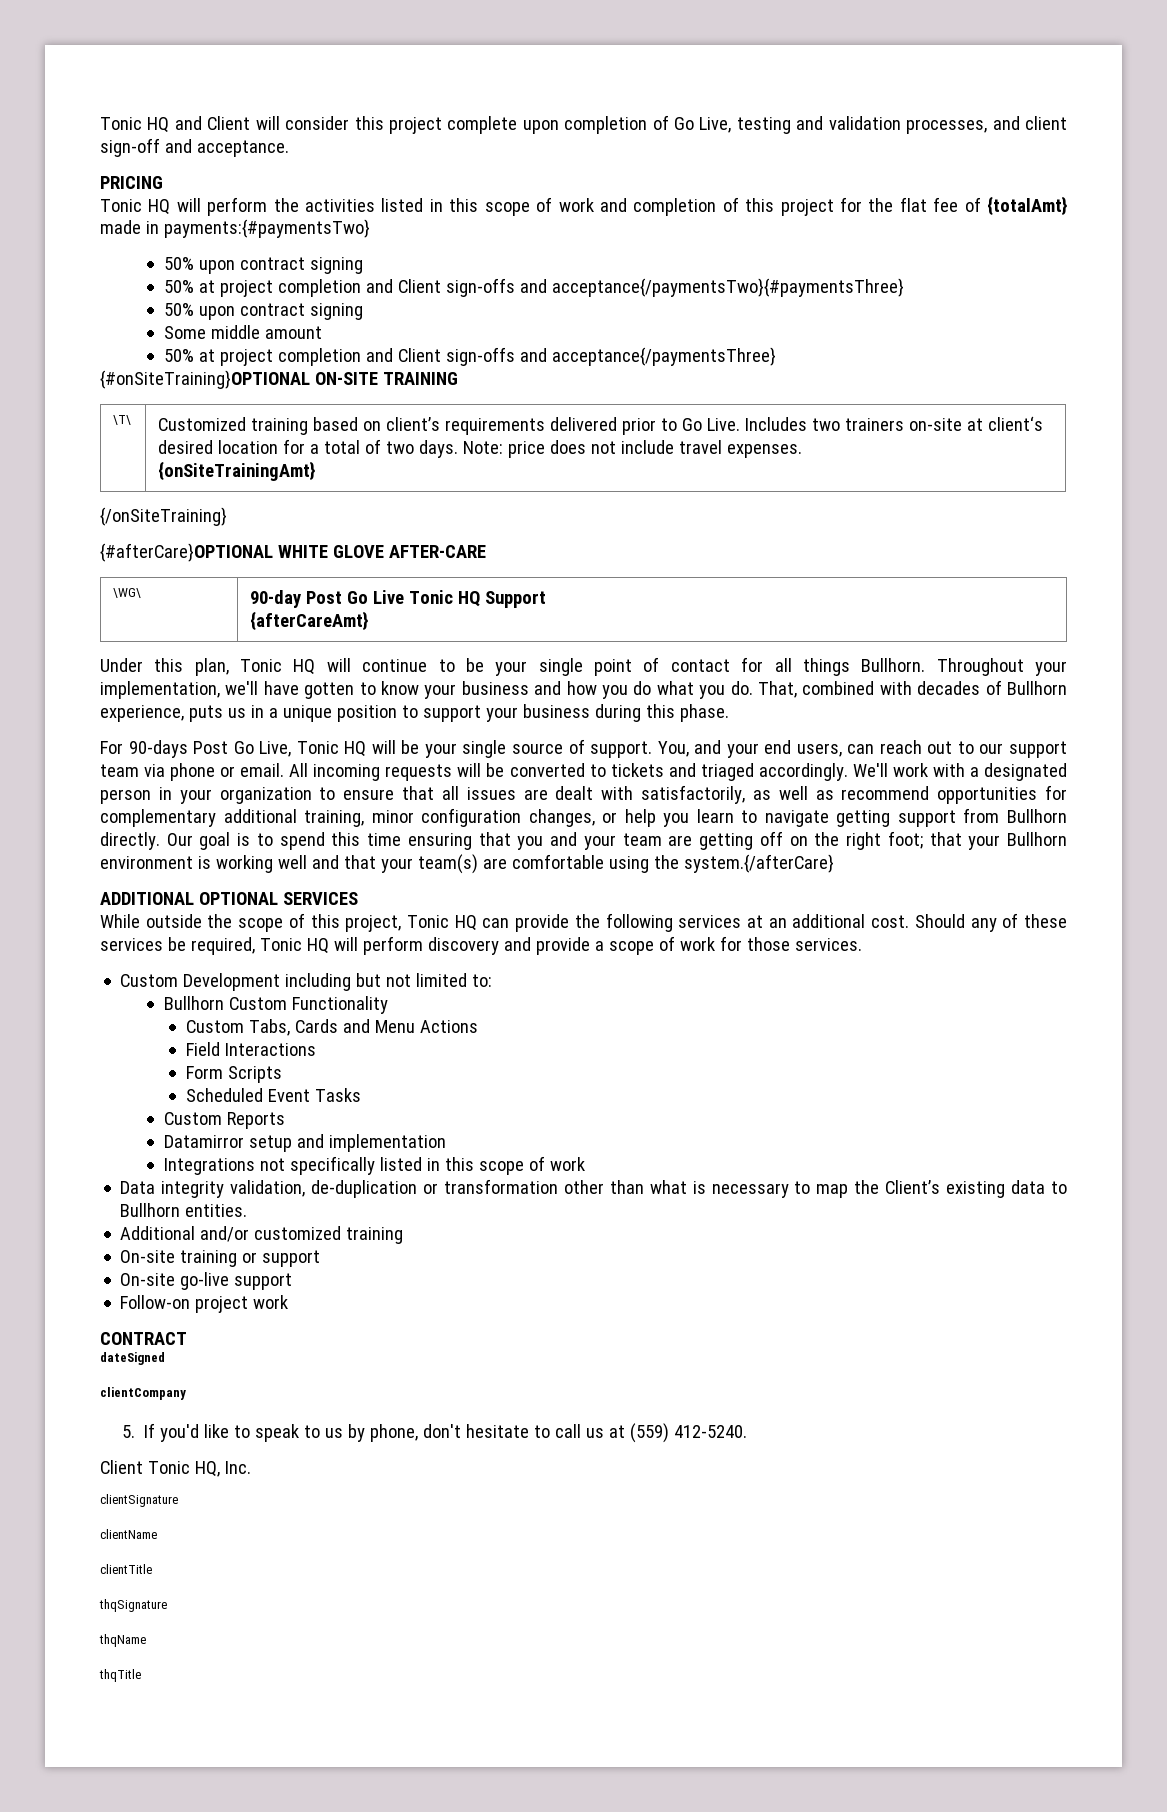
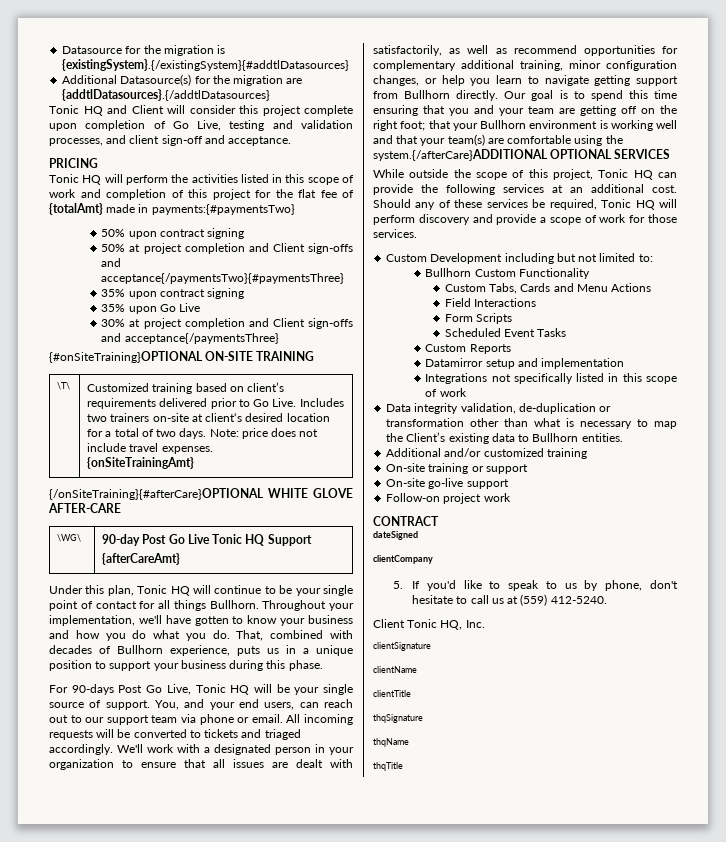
(100, 123) none -> [62,45,226,56] [62,59,350,71] [62,74,303,86] [62,89,271,101] Datasource for the migration is {existingSystem}.{/existingSystem}{#addtlDatasources} // Additional Datasource(s) for the migration are {addtlDatasources}.{/addtlDatasources} //
[164,303,363,320] [164,325,323,339] [164,349,195,362] 50% upon contract signing // Some middle amount // 50% -> [101,288,245,299] [101,303,201,314] [101,319,126,327] 35% upon contract signing // 35% upon Go Live // 30%
[100,507,227,526] [100,543,273,562] {/onSiteTraining} // {#afterCare}OPTIONAL -> [49,488,264,500] {/onSiteTraining}{#afterCare}OPTIONAL
[683,854,834,873] [100,892,194,905] system.{/afterCare} // ADDITIONAL -> [373,149,548,161] system.{/afterCare}ADDITIONAL

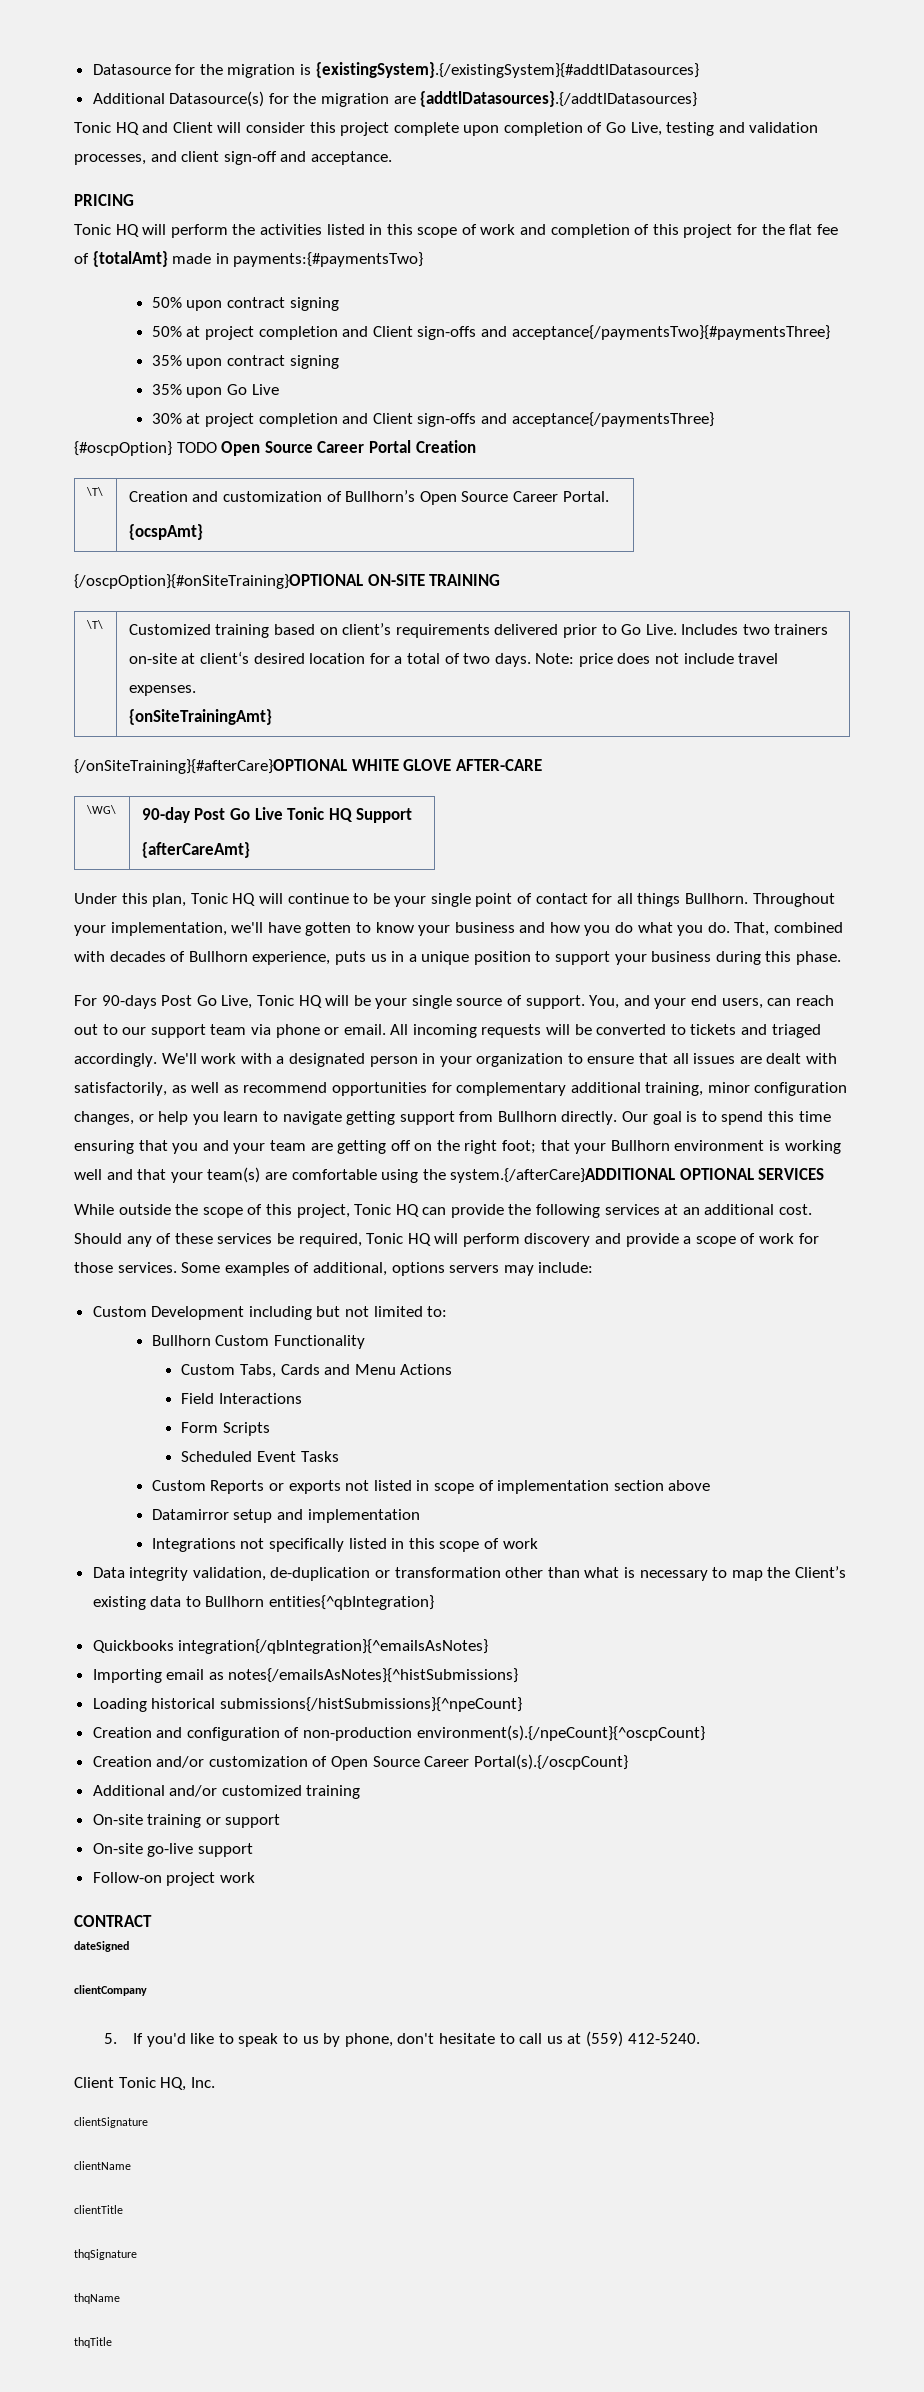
[49,351,203,363] {#onSiteTraining}OPTIONAL -> [74,440,476,456] [85,487,103,496] [128,490,609,505] [128,524,203,540] [74,574,363,589] {#oscpOption} TODO Open Source Career Portal Creation // \T\ | Creation and customization of Bullhorn’s Open Source Career Portal. // {ocspAmt} // {/oscpOption}{#onSiteTraining}OPTIONAL
(417, 233) none -> [181,1262,594,1276] Some examples of additional, options servers may include:
(511, 349) none -> [268,1480,711,1494] or exports not listed in scope of implementation section above
[581,433,623,442] entities. -> [269,1595,435,1610] [92,1639,489,1654] [92,1668,519,1683] [92,1697,522,1712] [92,1725,705,1741] [92,1754,628,1770] entities{^qbIntegration} // Quickbooks integration{/qbIntegration}{^emailsAsNotes} // Importing email as notes{/emailsAsNotes}{^histSubmissions} // Loading historical submissions{/histSubmissions}{^npeCount} // Creation and configuration of non-production environment(s).{/npeCount}{^oscpCount} // Creation and/or customization of Open Source Career Portal(s).{/oscpCount}

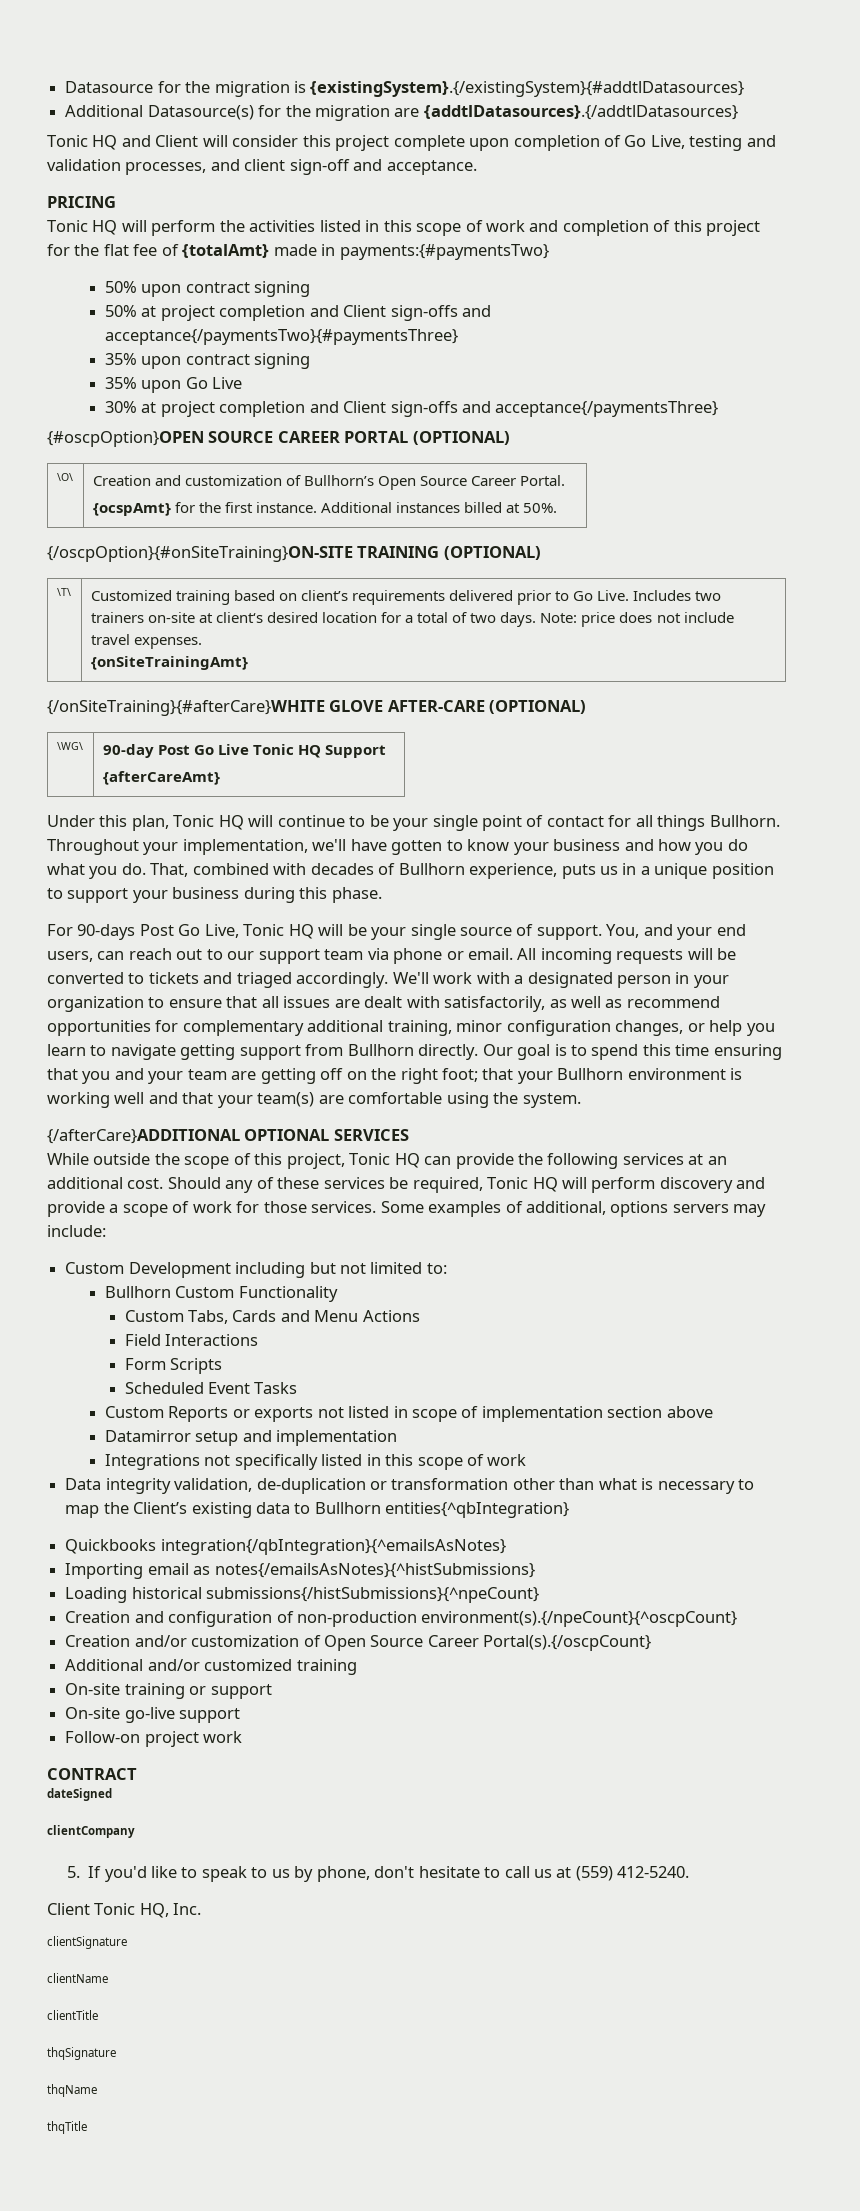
[74,440,476,456] [85,487,103,496] {#oscpOption} TODO Open Source Career Portal Creation // \T\ -> [47,431,510,447] [56,473,73,481] {#oscpOption}OPEN SOURCE CAREER PORTAL (OPTIONAL) // \O\
[74,574,425,589] // {/oscpOption}{#onSiteTraining}OPTIONAL ON-SITE -> [174,502,558,513] [47,546,353,562] for the first instance. Additional instances billed at 50%. // {/oscpOption}{#onSiteTraining}ON-SITE
(501, 580) none -> [443,546,541,560] (OPTIONAL)
[74,759,399,774] {/onSiteTraining}{#afterCare}OPTIONAL WHITE -> [47,700,325,716] {/onSiteTraining}{#afterCare}WHITE
(542, 765) none -> [489,700,587,714] (OPTIONAL)
[450,1168,676,1183] system.{/afterCare}ADDITIONAL -> [522,1093,581,1108] [47,1129,240,1144] system. // {/afterCare}ADDITIONAL

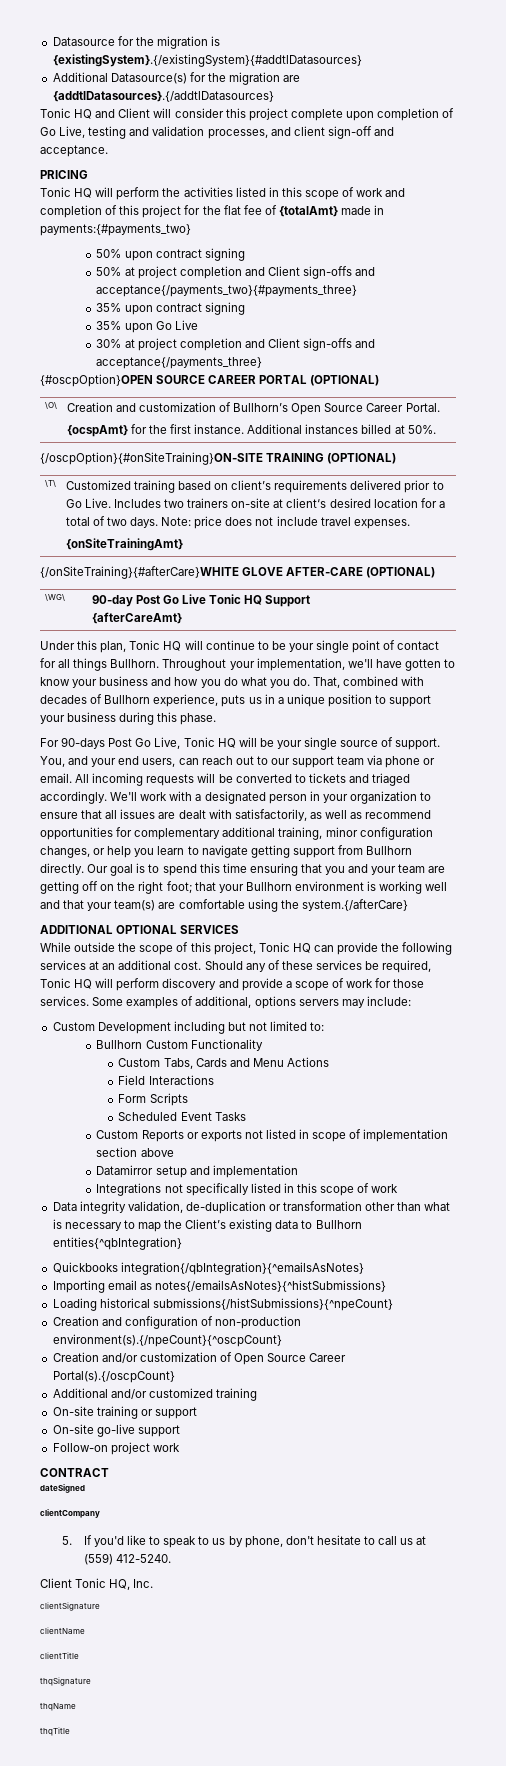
[339,244,549,260] payments:{#paymentsTwo} -> [40,224,191,236] payments:{#payments_two}
[104,329,458,345] acceptance{/paymentsTwo}{#paymentsThree} -> [96,285,358,297] acceptance{/payments_two}{#payments_three}
[495,401,719,417] acceptance{/paymentsThree} -> [96,357,263,369] acceptance{/payments_three}
[522,1093,581,1108] [47,1129,240,1144] system. // {/afterCare}ADDITIONAL -> [301,899,408,911] [40,925,113,934] system.{/afterCare} // ADDITIONAL

